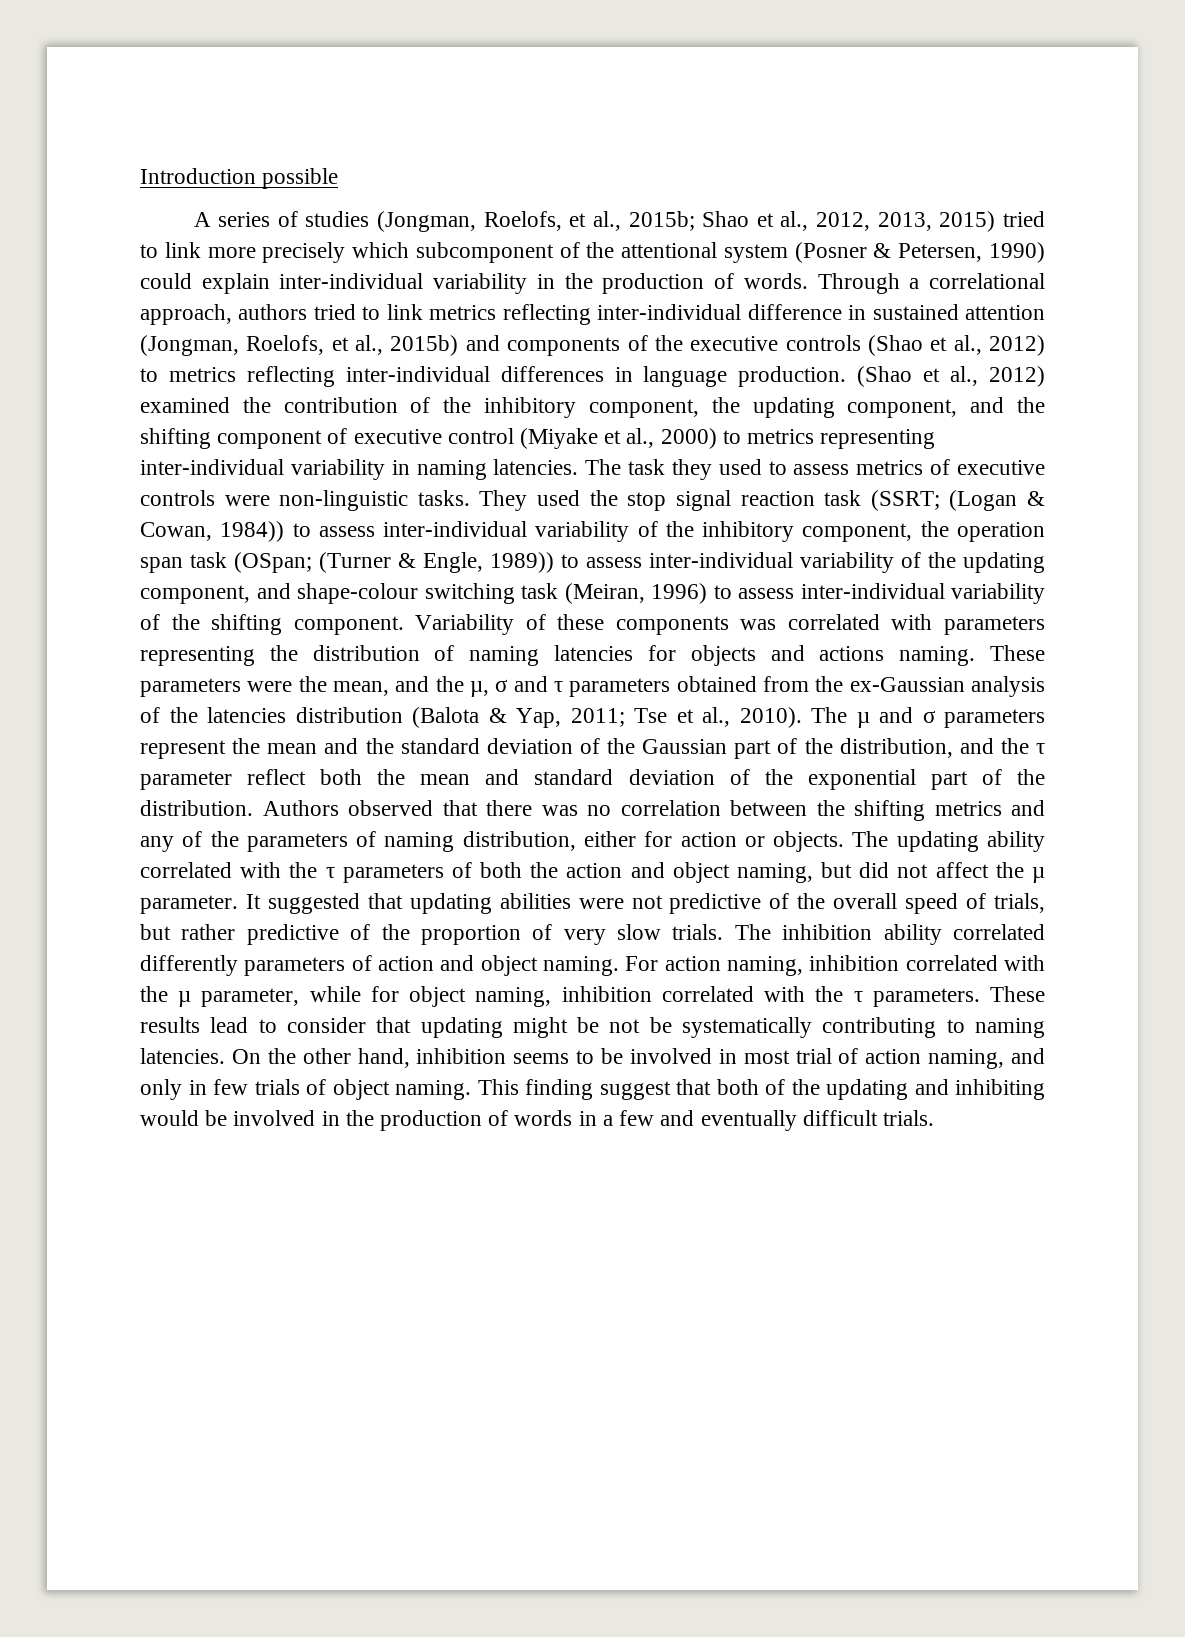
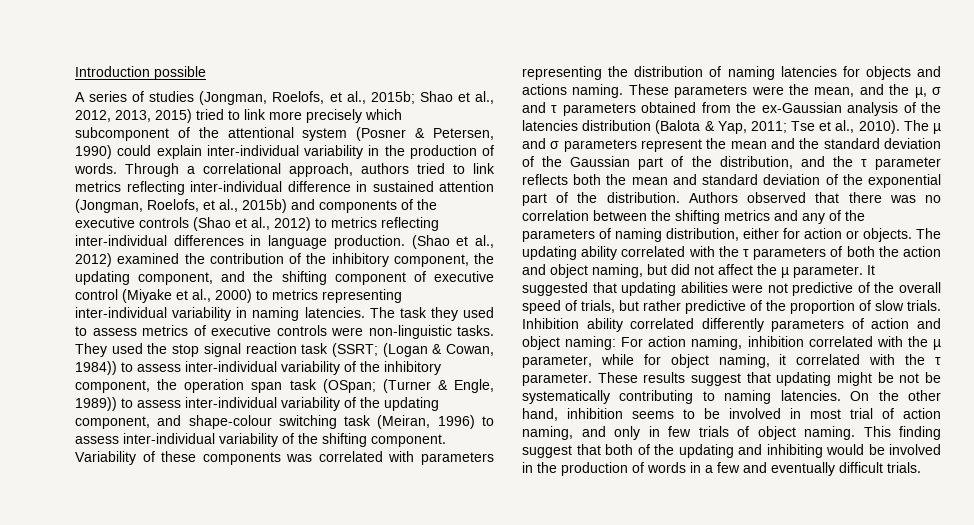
[247,769,307,785] reflect -> [522,174,568,185] reflects
[563,929,606,945] very -> (871, 305) none
[734,924,873,940] The inhibition -> [522,318,579,329] Inhibition
[542,956,619,976] naming. -> [565,336,617,350] naming:
[561,986,980,1007] inhibition correlated with the τ parameters. -> [779,354,942,365] [522,373,592,386] it correlated with the τ parameter.
[210,1017,366,1033] lead to consider -> [691,373,741,386] suggest

